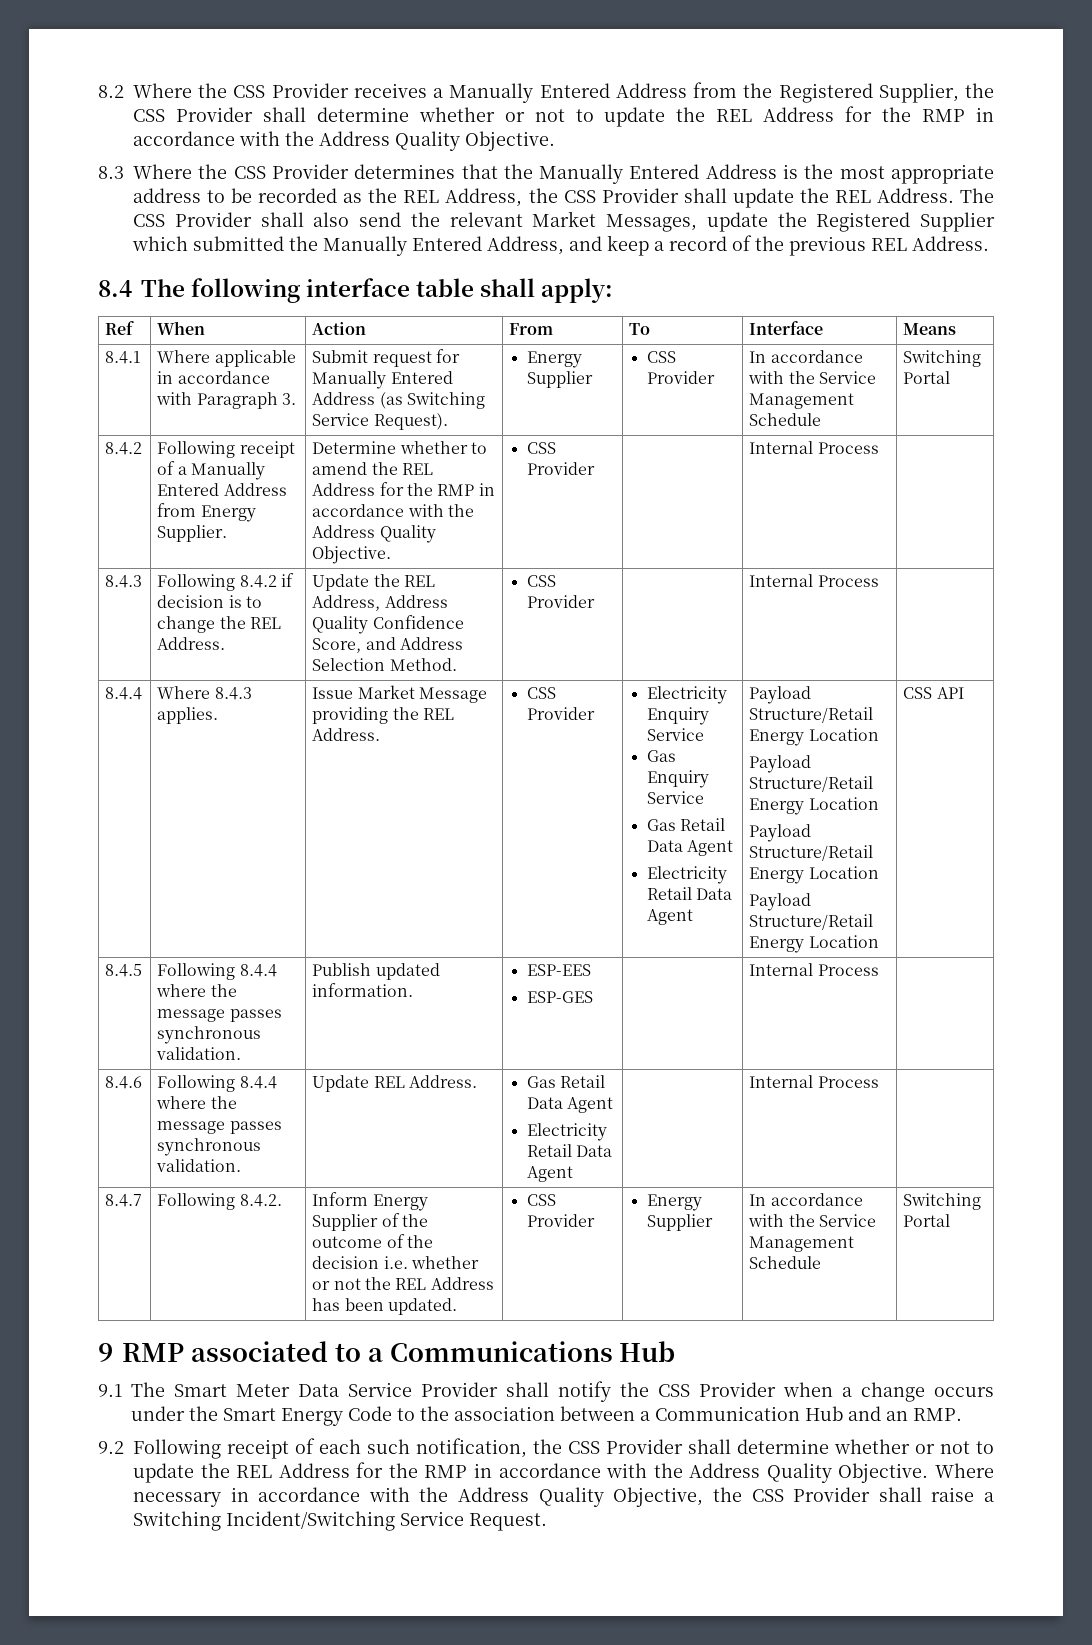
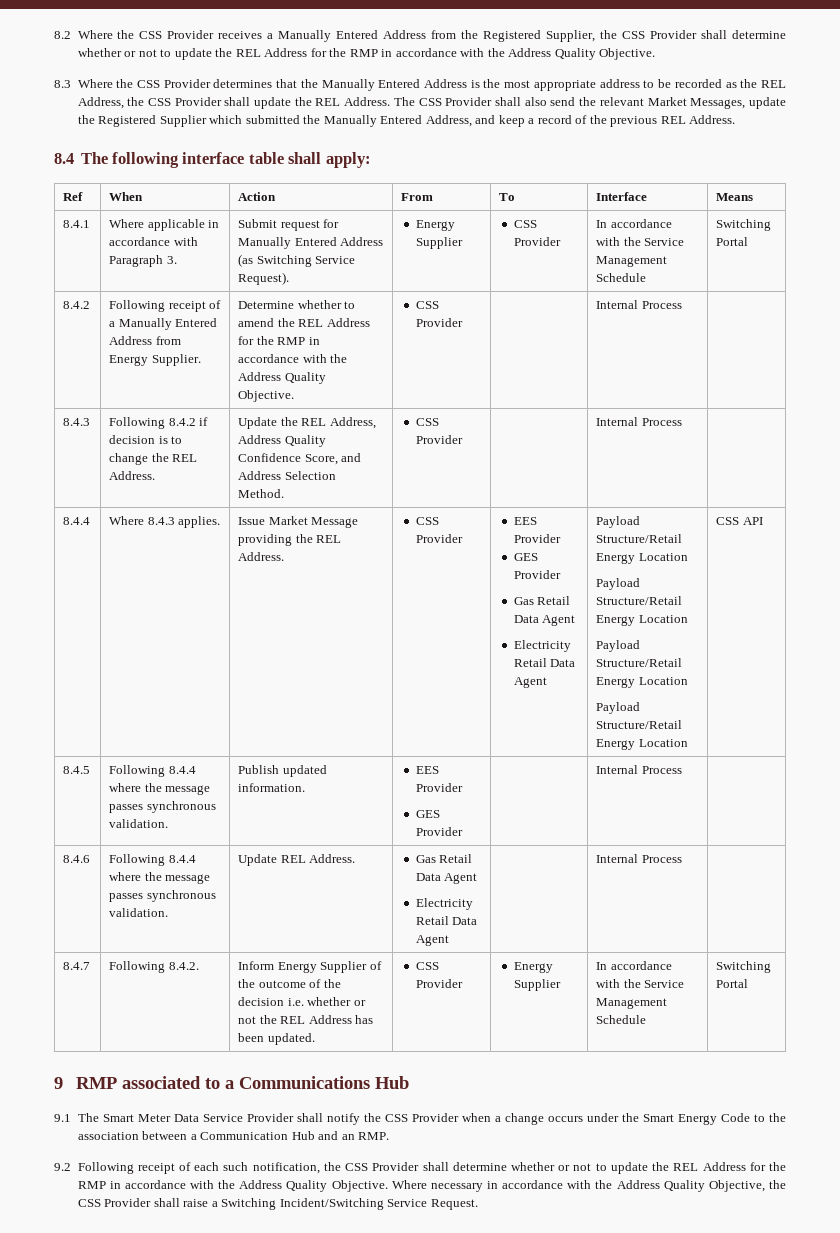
[646,686,727,704] [646,707,709,725] [646,728,704,741] [646,750,676,762] [646,770,709,788] [646,791,704,804] Electricity Enquiry Service // Gas Enquiry Service -> [513,517,537,525] [513,534,561,543] [513,553,538,561] [513,570,561,579] EES Provider // GES Provider
[526,964,591,976] [526,991,593,1003] ESP-EES // ESP-GES -> [415,766,439,774] [415,783,463,792] [415,810,440,818] [415,827,463,836] EES Provider // GES Provider

